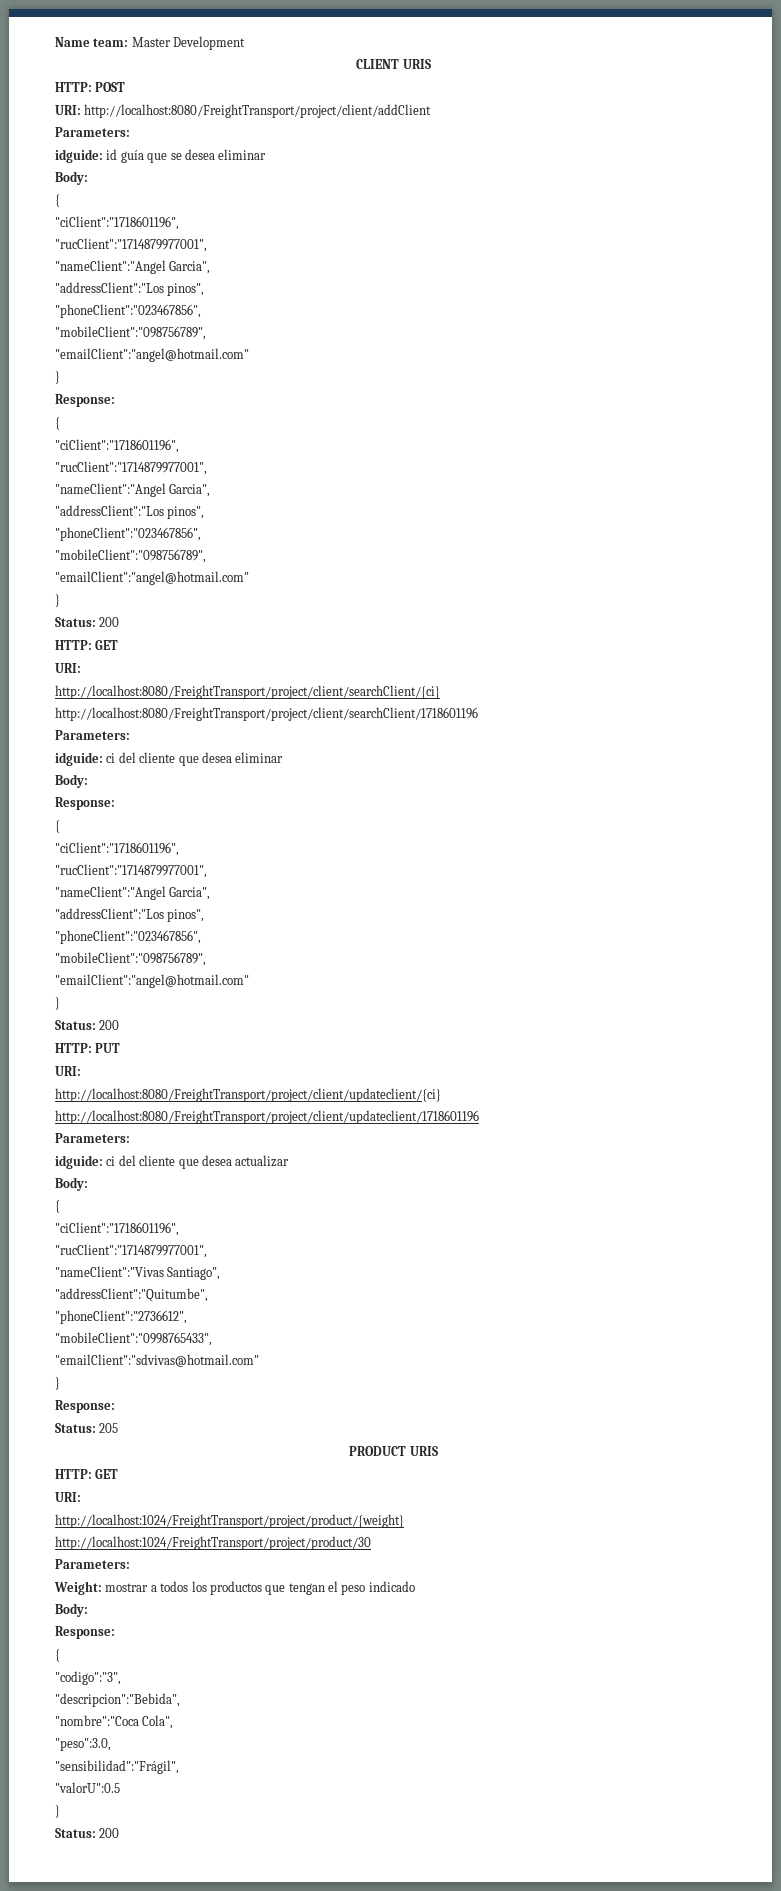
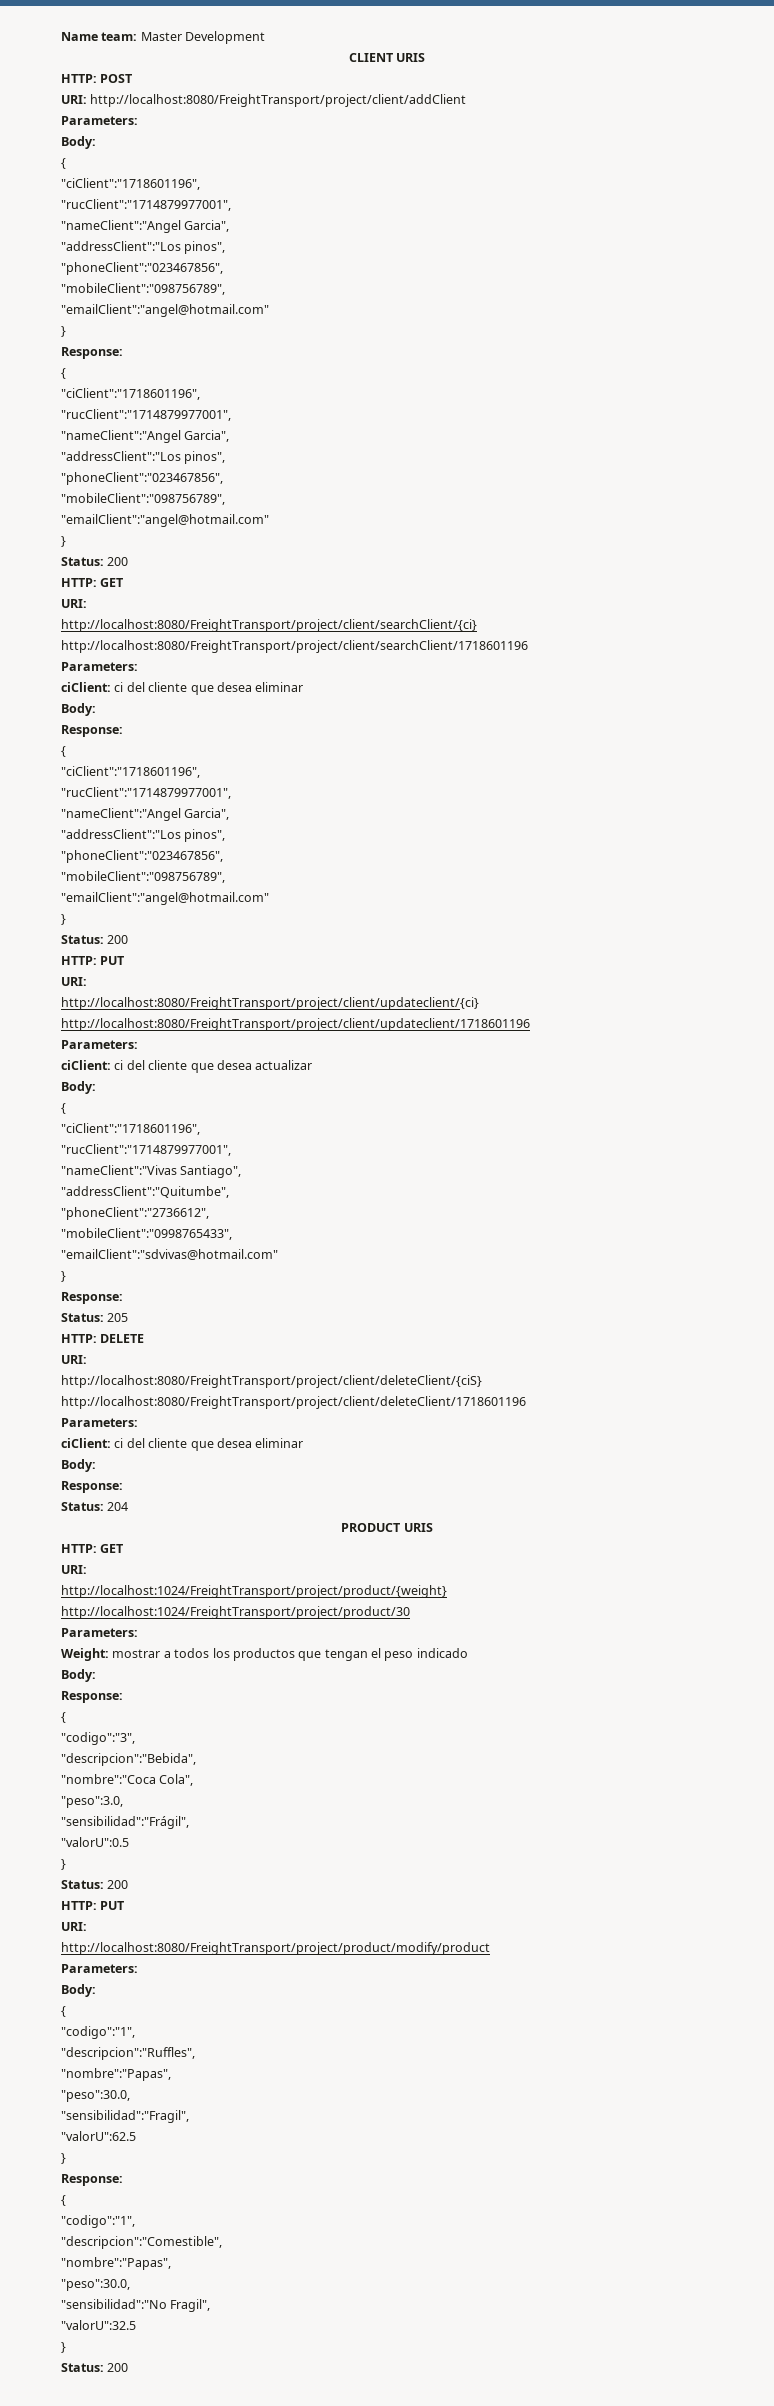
[55,149,267,163] // idguide: id guía que se desea eliminar -> (138, 120) none
[55,752,103,766] idguide: -> [61,682,111,692] ciClient:
[55,1155,103,1169] idguide: -> [61,1060,111,1070] ciClient:
(119, 1428) none -> [61,1334,145,1343] [61,1355,87,1364] [61,1375,482,1388] [61,1396,526,1409] [61,1418,138,1427] [61,1438,304,1451] [61,1459,96,1472] [61,1481,123,1493] [61,1502,129,1511] // HTTP: DELETE // URI: // http://localhost:8080/FreightTransport/project/client/deleteClient/{ciS} // http://localhost:8080/FreightTransport/project/client/deleteClient/1718601196 // Parameters: // ciClient: ci del cliente que desea eliminar // Body: // Response: // Status: 204
(120, 1833) none -> [61,1901,125,1910] [61,1922,87,1931] [61,1942,490,1955] [61,1964,138,1973] [61,1984,96,1997] [61,2006,66,2017] [61,2026,135,2039] [61,2047,195,2060] [61,2068,171,2081] [61,2090,130,2102] [61,2110,189,2123] [61,2131,136,2141] [61,2153,66,2164] [61,2174,123,2186] [61,2195,66,2206] [61,2215,135,2228] [61,2236,222,2249] [61,2257,171,2270] [61,2279,130,2291] [61,2299,211,2312] [61,2320,136,2330] [61,2342,66,2353] [61,2363,129,2372] // HTTP: PUT // URI: // http://localhost:8080/FreightTransport/project/product/modify/product // Parameters: // Body: // { // "codigo":"1", // "descripcion":"Ruffles", // "nombre":"Papas", // "peso":30.0, // "sensibilidad":"Fragil", // "valorU":62.5 // } // Response: // { // "codigo":"1", // "descripcion":"Comestible", // "nombre":"Papas", // "peso":30.0, // "sensibilidad":"No Fragil", // "valorU":32.5 // } // Status: 200

